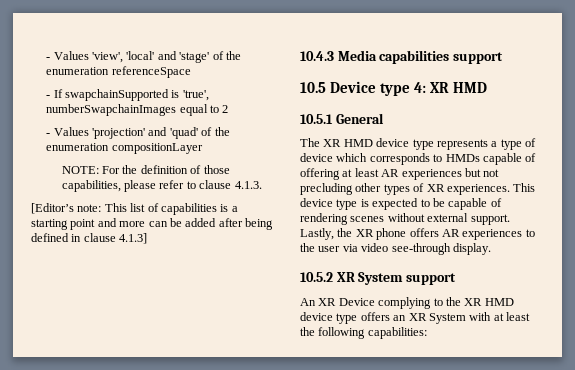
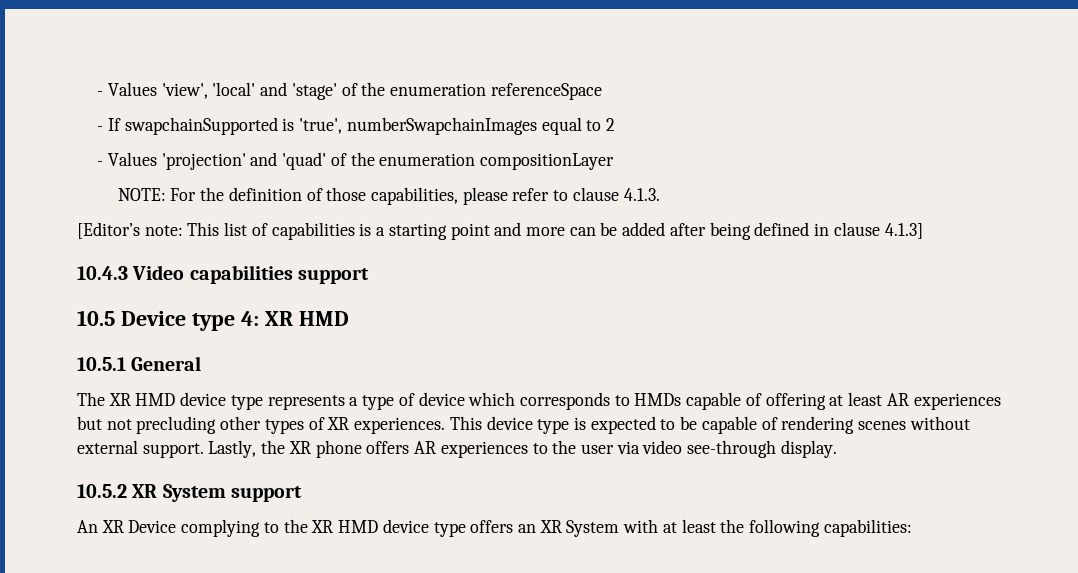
[337,50,377,61] Media -> [132,265,185,280] Video

